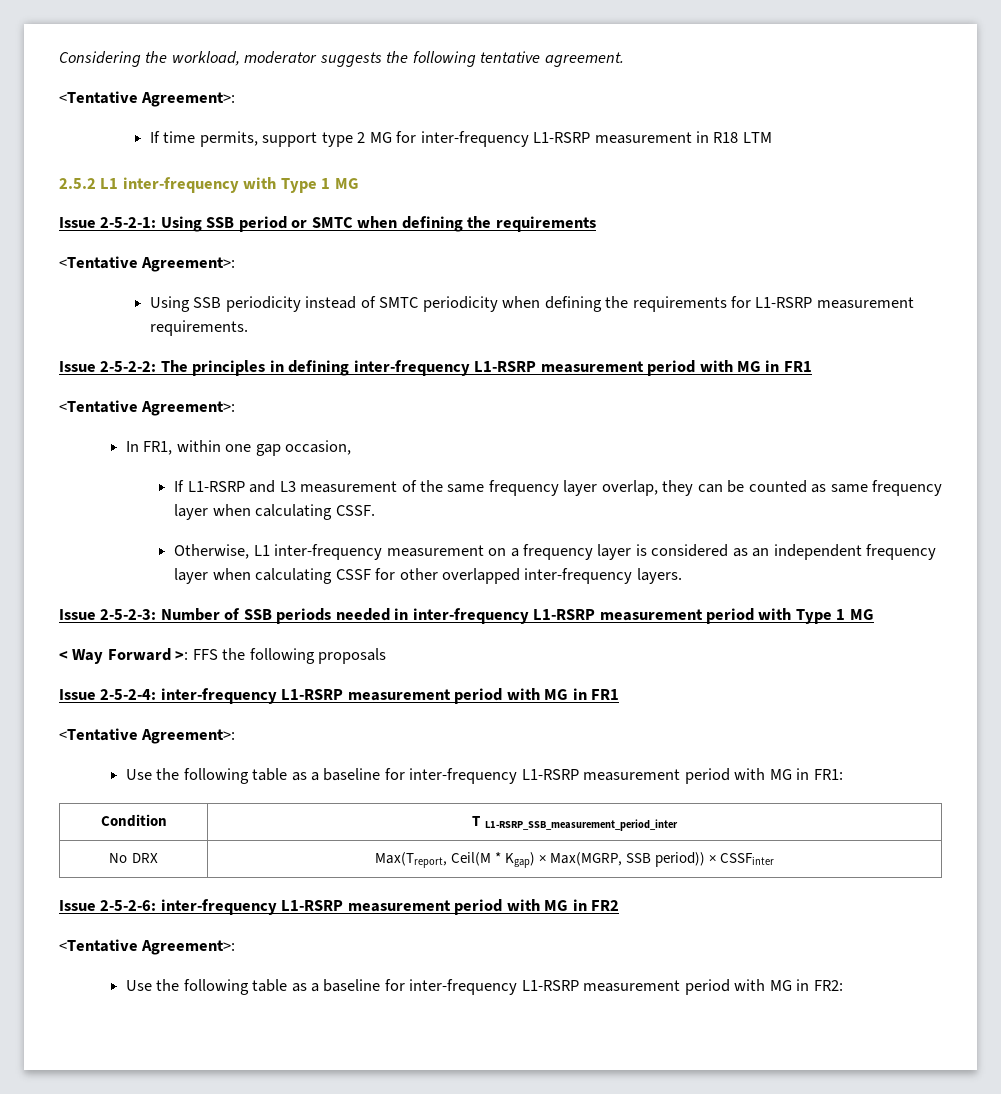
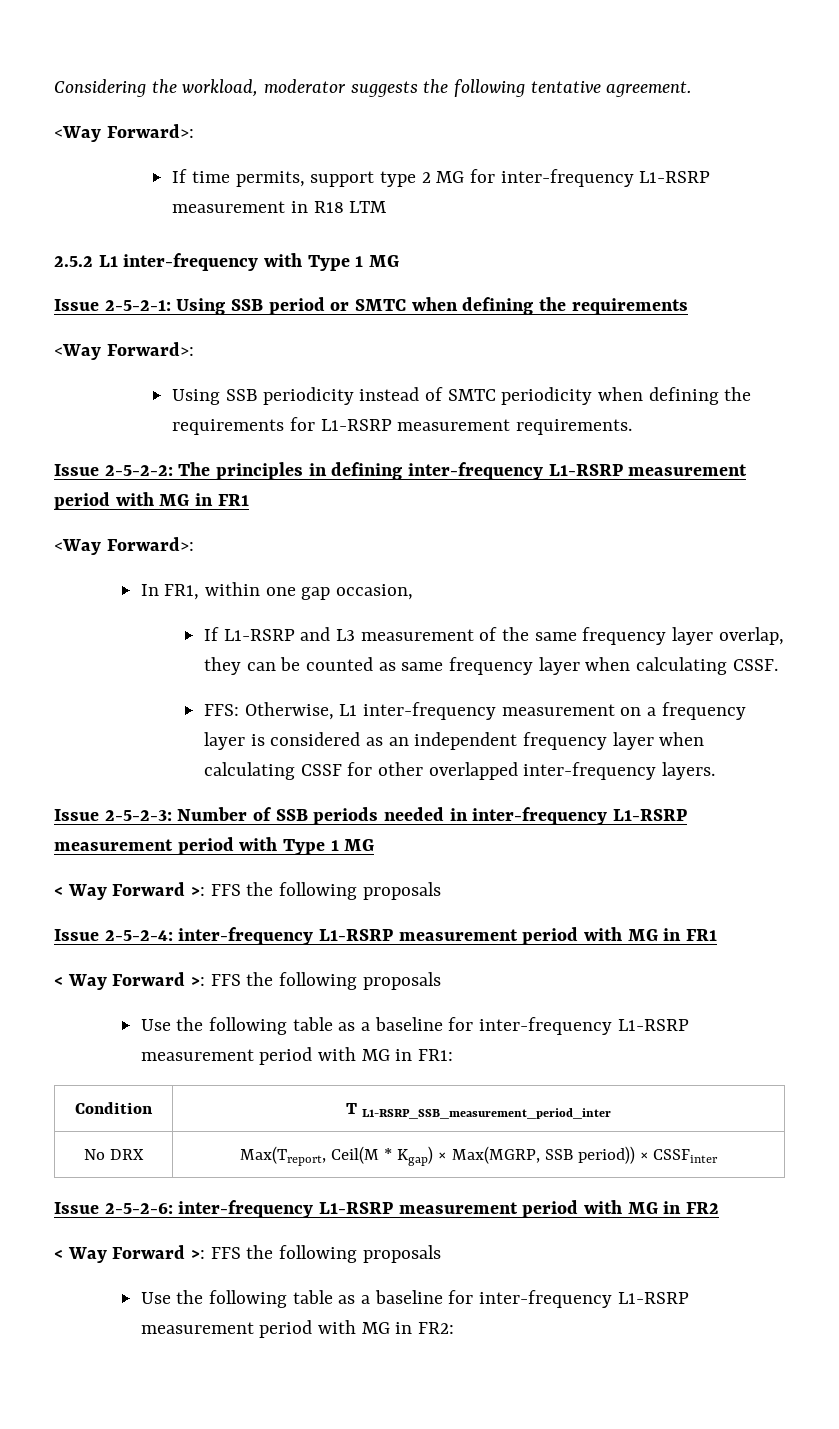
[59,91,236,107] <Tentative Agreement>: -> [54,124,194,142] <Way Forward>:
[59,256,236,272] <Tentative Agreement>: -> [54,342,194,360] <Way Forward>:
[59,400,236,416] <Tentative Agreement>: -> [54,537,194,555] <Way Forward>:
(375, 510) none -> [204,704,240,716] FFS:
[59,728,236,744] <Tentative Agreement>: -> [54,972,441,990] < Way Forward >: FFS the following proposals
[59,939,236,955] <Tentative Agreement>: -> [54,1245,441,1263] < Way Forward >: FFS the following proposals

